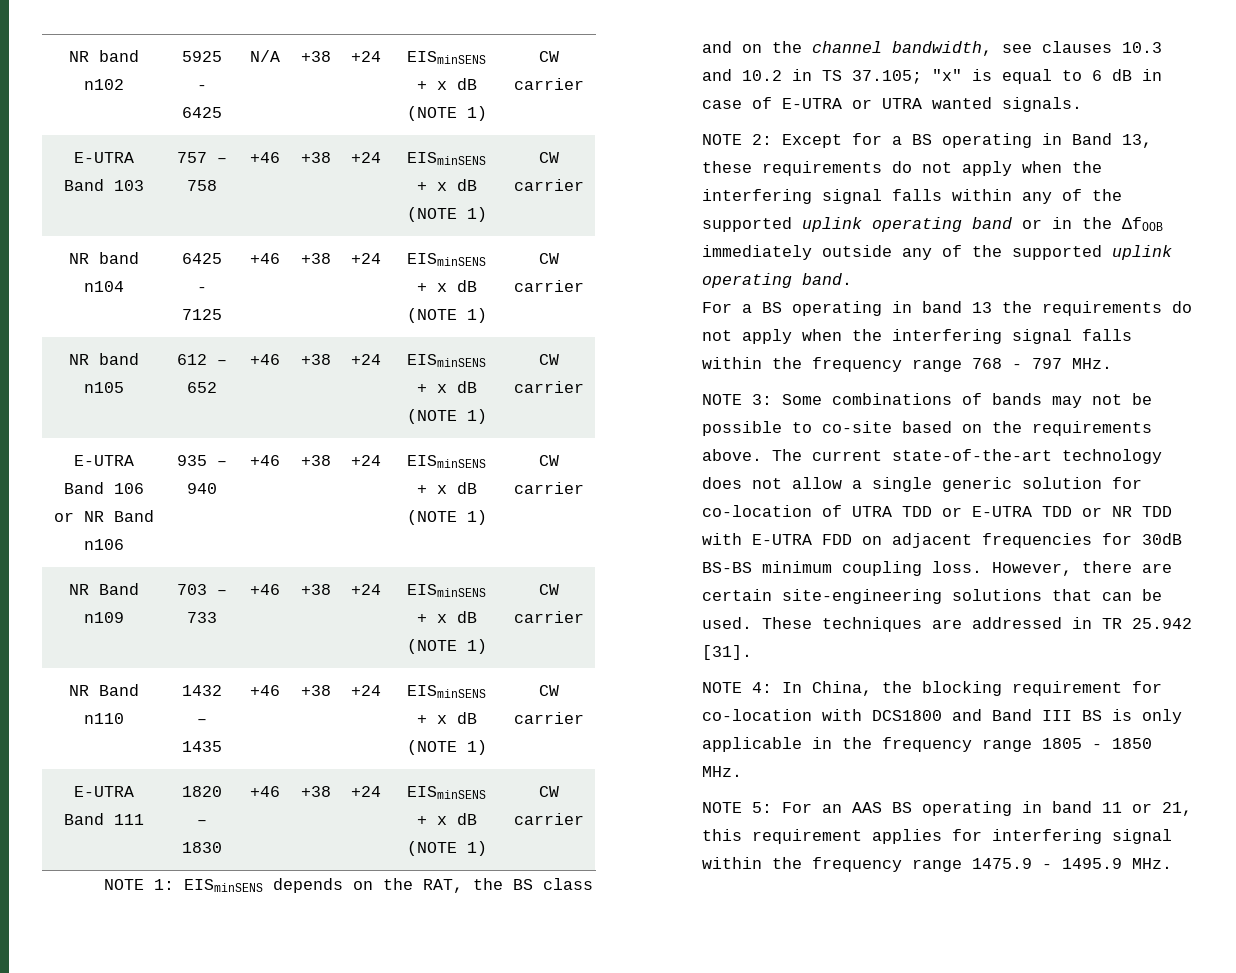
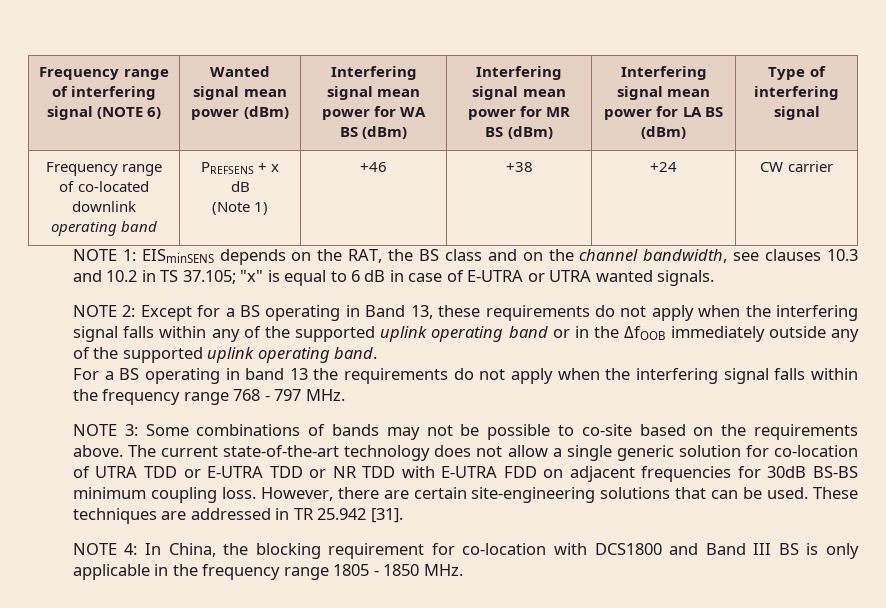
[68,50,139,62] [83,79,124,90] [182,51,222,62] [197,85,207,90] [182,107,222,118] [250,50,280,62] [300,51,331,62] [350,51,381,62] [407,51,486,64] [416,78,477,90] [406,106,487,121] [539,51,559,62] [514,78,584,90] [73,152,134,163] [63,179,144,191] [177,152,227,163] [187,180,217,191] [250,152,280,163] [300,152,331,163] [350,152,381,163] [407,152,486,165] [416,179,477,191] [406,207,487,222] [539,152,559,163] [514,179,584,191] [68,252,139,264] [83,281,124,292] [182,253,222,264] [197,287,207,292] [182,309,222,320] [250,253,280,264] [300,253,331,264] [350,253,381,264] [407,253,486,266] [416,280,477,292] [406,308,487,323] [539,253,559,264] [514,280,584,292] [68,353,139,365] [83,382,124,393] [177,354,227,365] [187,382,217,393] [250,354,280,365] [300,354,331,365] [350,354,381,365] [407,354,486,367] [416,381,477,393] [406,409,487,424] [539,354,559,365] [514,381,584,393] [73,455,134,466] [63,482,144,494] [53,510,154,522] [83,539,124,550] [177,455,227,466] [187,483,217,494] [250,455,280,466] [300,455,331,466] [350,455,381,466] [407,455,486,468] [416,482,477,494] [406,510,487,525] [539,455,559,466] [514,482,584,494] [68,583,139,595] [83,612,124,623] [177,584,227,595] [187,612,217,623] [250,584,280,595] [300,584,331,595] [350,584,381,595] [407,584,486,597] [416,611,477,623] [406,639,487,654] [539,584,559,595] [514,611,584,623] [68,684,139,696] [83,713,124,724] [182,685,222,696] [197,719,207,724] [182,741,222,752] [250,685,280,696] [300,685,331,696] [350,685,381,696] [407,685,486,698] [416,712,477,724] [406,740,487,755] [539,685,559,696] [514,712,584,724] [73,786,134,797] [63,813,144,825] [182,786,222,797] [197,820,207,825] [182,842,222,853] [250,786,280,797] [300,786,331,797] [350,786,381,797] [407,786,486,799] [416,813,477,825] [406,841,487,856] NR band n102 | 5925 - 6425 | N/A | +38 | +24 | EISminSENS + x dB (NOTE 1) | CW carrier // E-UTRA Band 103 | 757 – 758 | +46 | +38 | +24 | EISminSENS + x dB (NOTE 1) | CW carrier // NR band n104 | 6425 - 7125 | +46 | +38 | +24 | EISminSENS + x dB (NOTE 1) | CW carrier // NR band n105 | 612 – 652 | +46 | +38 | +24 | EISminSENS + x dB (NOTE 1) | CW carrier // E-UTRA Band 106 or NR Band n106 | 935 – 940 | +46 | +38 | +24 | EISminSENS + x dB (NOTE 1) | CW carrier // NR Band n109 | 703 – 733 | +46 | +38 | +24 | EISminSENS + x dB (NOTE 1) | CW carrier // NR Band n110 | 1432 – 1435 | +46 | +38 | +24 | EISminSENS + x dB (NOTE 1) | CW carrier // E-UTRA Band 111 | 1820 – 1830 | +46 | +38 | +24 | EISminSENS + x dB (NOTE 1) -> [39,67,169,80] [51,86,157,100] [46,106,162,120] [210,66,270,77] [193,86,287,100] [191,106,289,120] [330,66,417,80] [326,86,421,100] [321,106,427,120] [339,126,408,139] [476,66,562,80] [472,86,566,100] [467,106,571,120] [485,126,553,139] [620,66,707,80] [616,86,711,100] [604,106,723,120] [641,126,686,139] [768,66,826,80] [754,86,839,100] [773,106,820,120] [45,162,163,176] [59,181,149,192] [72,201,136,212] [50,221,158,236] [200,162,280,174] [230,181,250,192] [211,202,269,215] [360,162,387,172] [505,162,533,172] [650,162,677,172] Frequency range of interfering signal (NOTE 6) | Wanted signal mean power (dBm) | Interfering signal mean power for WA BS (dBm) | Interfering signal mean power for MR BS (dBm) | Interfering signal mean power for LA BS (dBm) | Type of interfering signal // Frequency range of co-located downlink operating band | PREFSENS + x dB // (Note 1) | +46 | +38 | +24
[702,801,1193,816] [702,829,1173,844] [702,857,1173,872] // NOTE 5: For an AAS BS operating in band 11 or 21, this requirement applies for interfering signal within the frequency range 1475.9 - 1495.9 MHz. -> (463, 570) none

